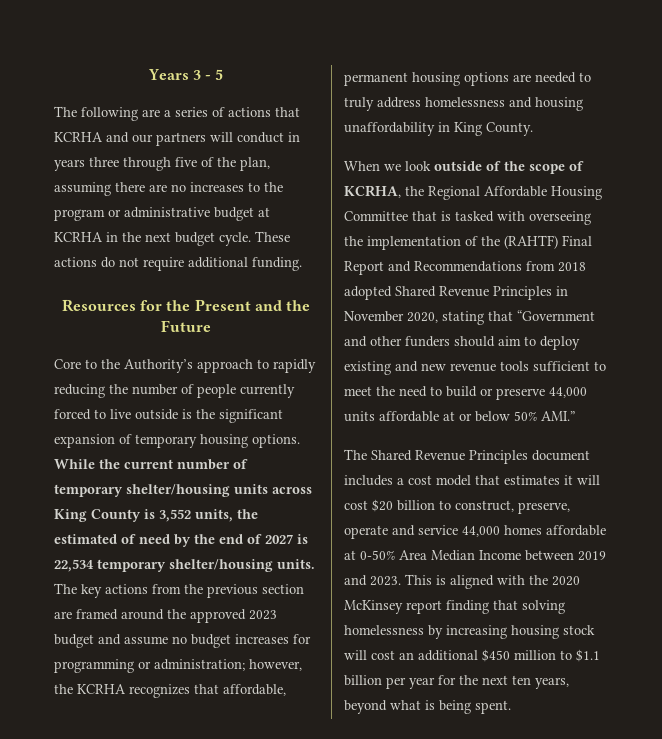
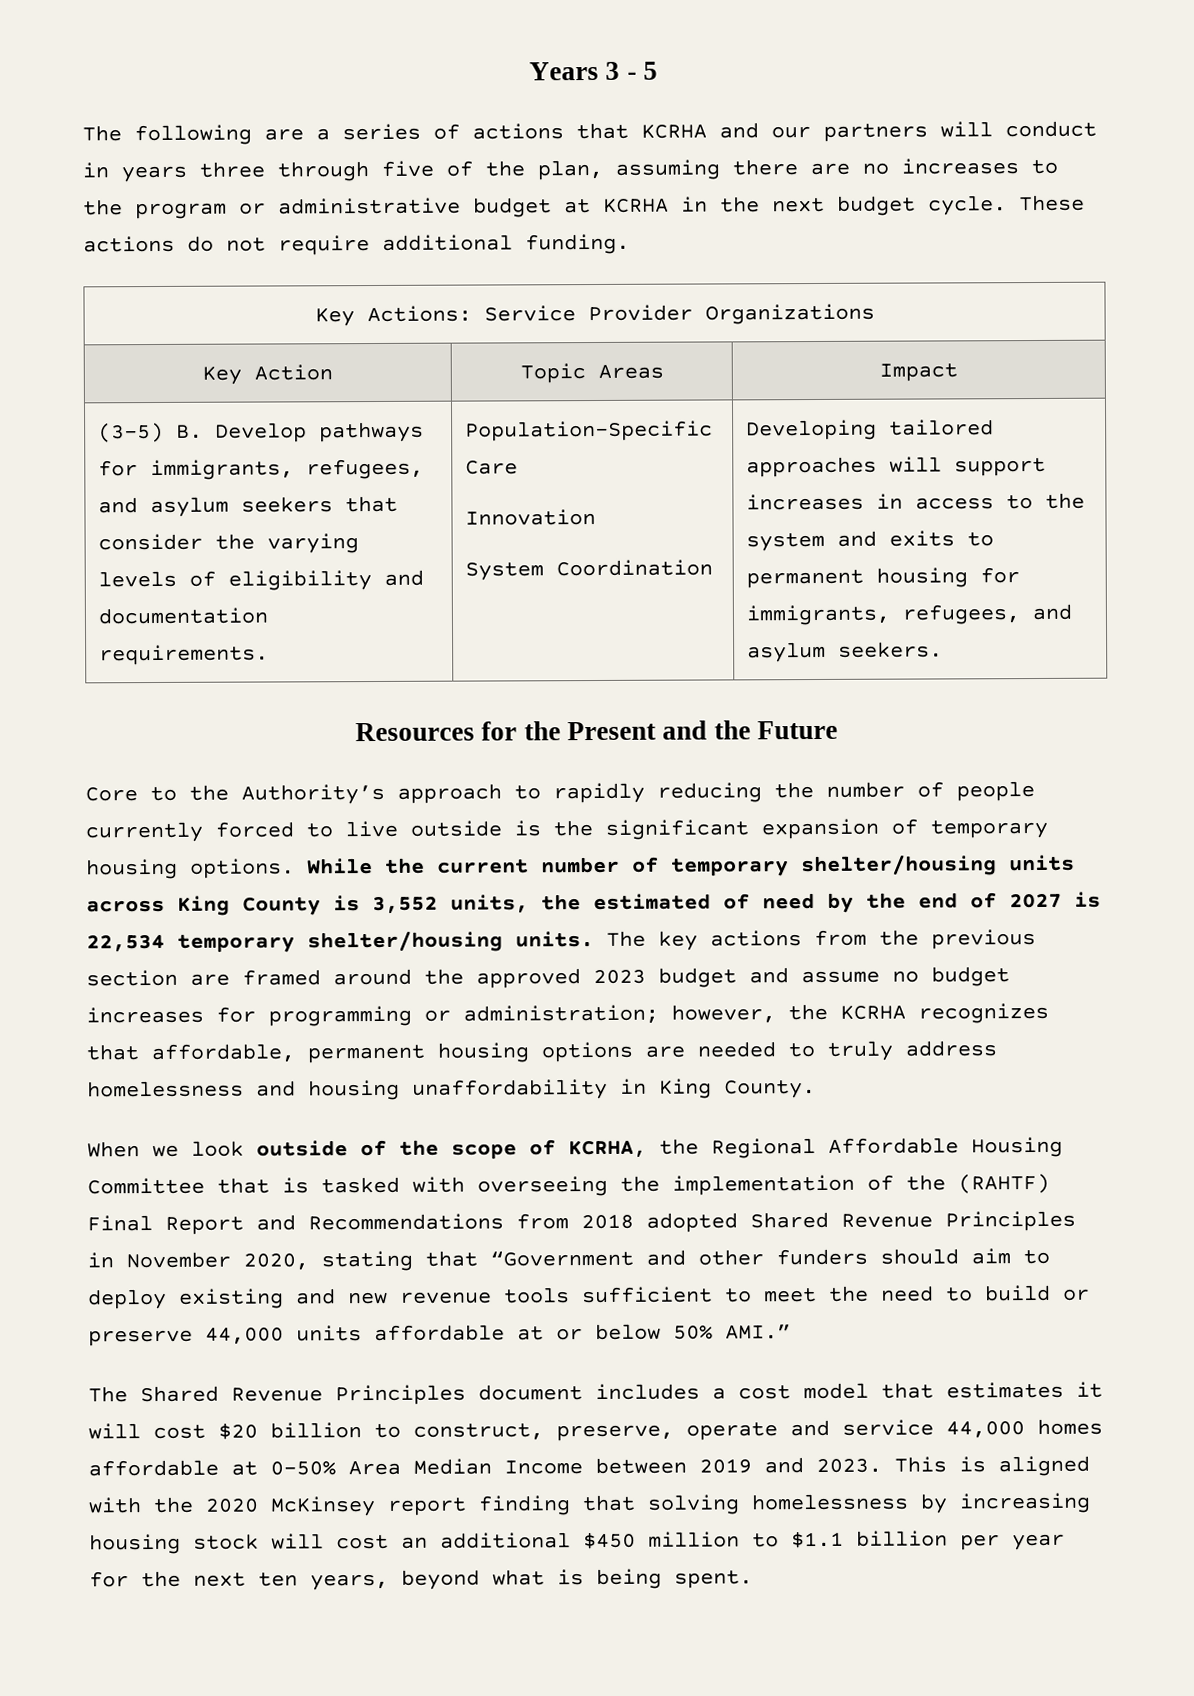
(302, 264) none -> [314,303,875,327] [202,364,333,385] [519,363,664,384] [879,363,958,382] [98,421,425,443] [98,458,425,481] [98,495,399,518] [98,533,360,554] [98,569,425,591] [98,607,269,625] [99,644,270,666] [465,420,714,442] [465,460,519,475] [465,508,597,526] [465,559,714,581] [746,419,995,441] [746,456,1047,478] [746,492,1086,511] [746,530,995,552] [746,567,1021,589] [746,603,1073,626] [747,641,944,663] // Key Actions: Service Provider Organizations // Key Action | Topic Areas | Impact // (3-5) B. Develop pathways for immigrants, refugees, and asylum seekers that consider the varying levels of eligibility and documentation requirements. | Population-Specific Care // Innovation // System Coordination | Developing tailored approaches will support increases in access to the system and exits to permanent housing for immigrants, refugees, and asylum seekers.

